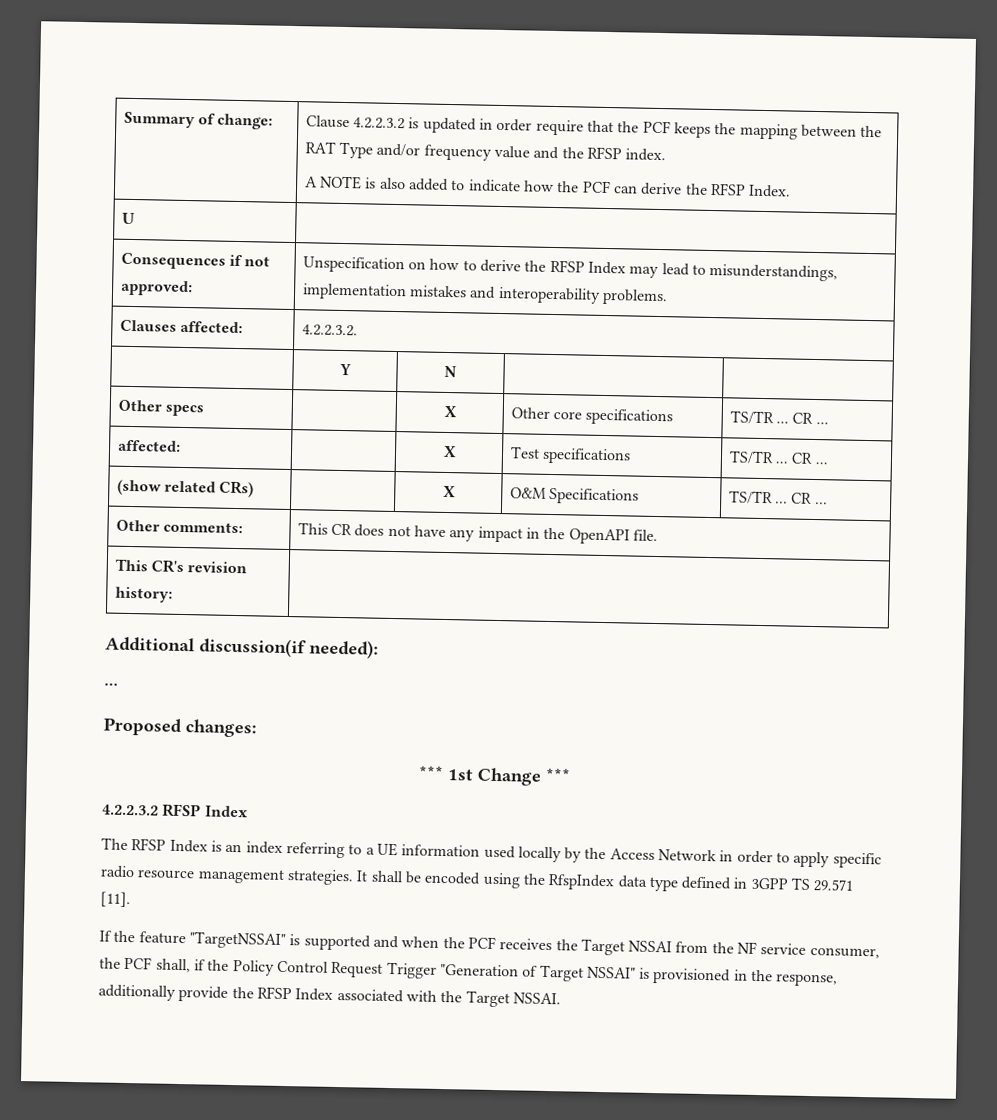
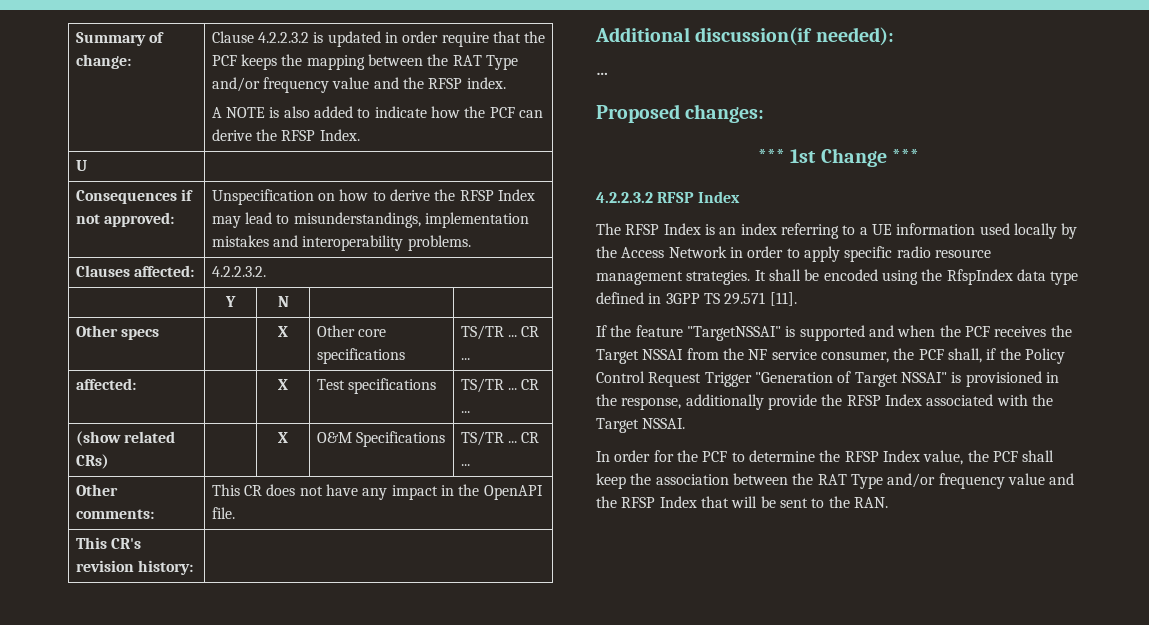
(561, 998) none -> [596,450,1055,465] [596,473,1075,489] [596,496,888,508] // In order for the PCF to determine the RFSP Index value, the PCF shall keep the association between the RAT Type and/or frequency value and the RFSP Index that will be sent to the RAN.

